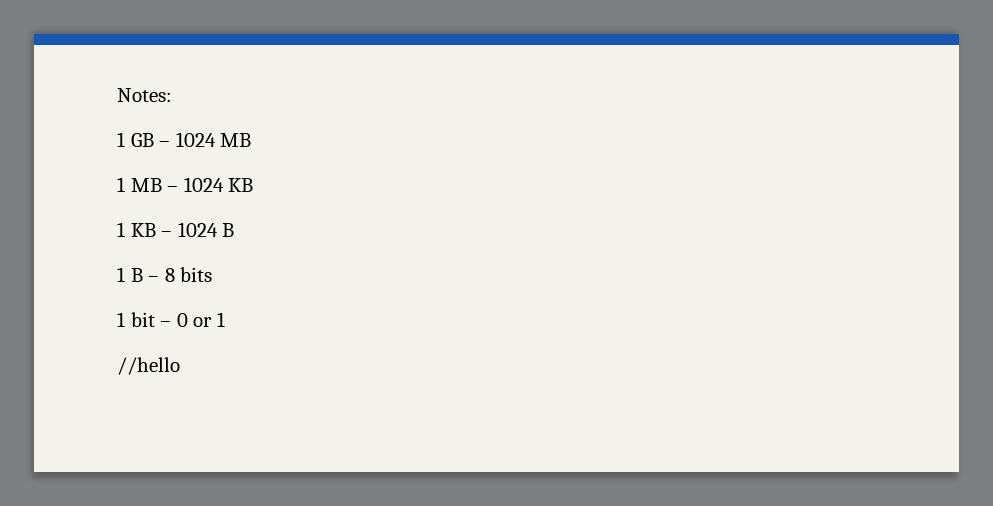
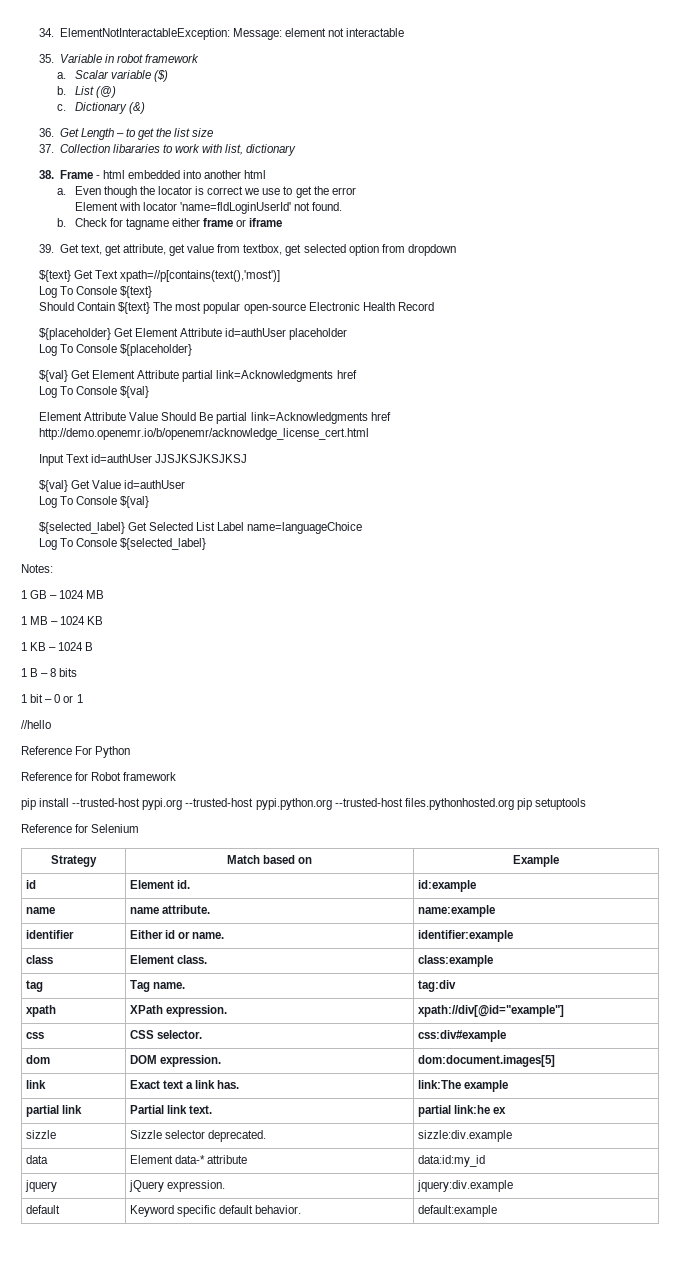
(117, 95) none -> [38,28,405,40] [38,54,199,63] [56,70,168,82] [56,86,116,98] [56,102,145,114] [38,128,214,140] [38,144,297,156] [38,170,267,179] [56,186,356,198] [74,202,343,214] [56,218,283,230] [38,244,456,256] [38,270,281,282] [38,286,153,298] [38,302,434,314] [38,328,348,340] [38,344,193,356] [38,370,357,382] [38,386,150,398] [38,412,391,424] [38,428,369,440] [38,454,248,466] [38,480,186,492] [38,496,150,508] [38,522,363,534] [38,538,207,550] 34. ElementNotInteractableException: Message: element not interactable // 35. Variable in robot framework // a. Scalar variable ($) // b. List (@) // c. Dictionary (&) // 36. Get Length – to get the list size // 37. Collection libararies to work with list, dictionary // 38. Frame - html embedded into another html // a. Even though the locator is correct we use to get the error // Element with locator 'name=fldLoginUserId' not found. // b. Check for tagname either frame or iframe // 39. Get text, get attribute, get value from textbox, get selected option from dropdown // ${text} Get Text xpath=//p[contains(text(),'most')] // Log To Console ${text} // Should Contain ${text} The most popular open-source Electronic Health Record // ${placeholder} Get Element Attribute id=authUser placeholder // Log To Console ${placeholder} // ${val} Get Element Attribute partial link=Acknowledgments href // Log To Console ${val} // Element Attribute Value Should Be partial link=Acknowledgments href http://demo.openemr.io/b/openemr/acknowledge_license_cert.html // Input Text id=authUser JJSJKSJKSJKSJ // ${val} Get Value id=authUser // Log To Console ${val} // ${selected_label} Get Selected List Label name=languageChoice // Log To Console ${selected_label} //
(180, 366) none -> [21,746,131,758] [21,772,177,781] [21,798,586,810] [21,824,140,833] [51,855,97,867] [226,855,313,864] [513,855,559,867] [25,880,36,889] [129,880,190,889] [417,880,476,892] [25,907,55,914] [129,905,210,914] [417,905,495,917] [25,930,74,939] [129,930,225,939] [417,930,513,942] [25,955,53,964] [129,955,207,964] [417,955,493,967] [25,980,43,992] [129,980,185,992] [417,980,456,992] [25,1005,56,1017] [129,1005,227,1017] [417,1005,564,1017] [25,1032,44,1039] [129,1030,202,1039] [417,1030,506,1042] [25,1055,50,1064] [129,1055,221,1067] [417,1055,555,1067] [25,1080,46,1089] [129,1080,240,1089] [417,1080,508,1092] [25,1105,82,1117] [129,1105,213,1114] [417,1105,507,1117] [25,1130,56,1139] [129,1130,267,1142] [417,1130,512,1142] [25,1155,48,1164] [129,1155,248,1164] [417,1155,485,1167] [24,1180,57,1192] [128,1180,225,1192] [416,1180,513,1192] [25,1205,60,1214] [129,1205,302,1217] [417,1205,497,1217] // Reference For Python // Reference for Robot framework // pip install --trusted-host pypi.org --trusted-host pypi.python.org --trusted-host files.pythonhosted.org pip setuptools // Reference for Selenium // Strategy | Match based on | Example // id | Element id. | id:example // name | name attribute. | name:example // identifier | Either id or name. | identifier:example // class | Element class. | class:example // tag | Tag name. | tag:div // xpath | XPath expression. | xpath://div[@id="example"] // css | CSS selector. | css:div#example // dom | DOM expression. | dom:document.images[5] // link | Exact text a link has. | link:The example // partial link | Partial link text. | partial link:he ex // sizzle | Sizzle selector deprecated. | sizzle:div.example // data | Element data-* attribute | data:id:my_id // jquery | jQuery expression. | jquery:div.example // default | Keyword specific default behavior. | default:example

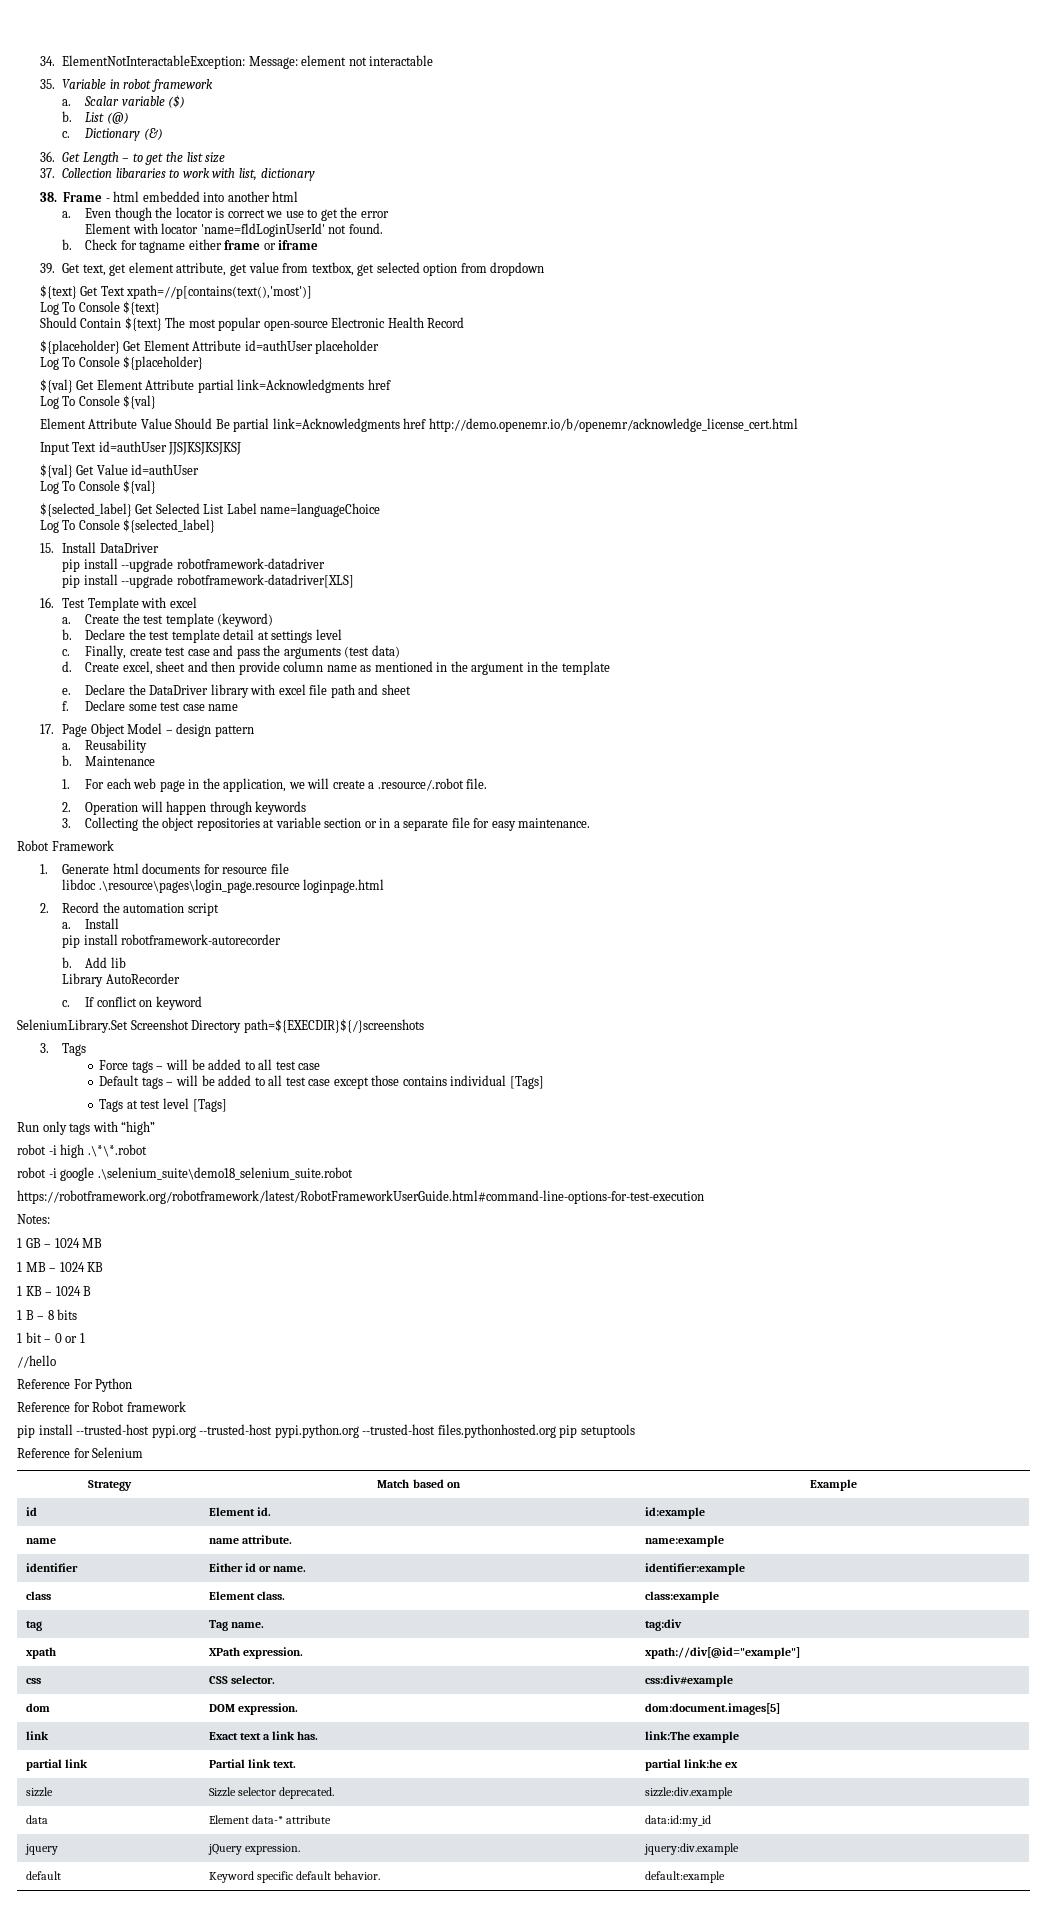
(121, 250) none -> [128,262,174,273] element
(207, 544) none -> [39,542,159,553] [62,558,325,572] [62,574,354,588] [39,597,197,611] [62,613,274,627] [62,629,342,643] [62,645,400,659] [62,661,610,675] [62,684,411,698] [62,700,239,711] [39,723,254,737] [62,739,148,753] [62,755,156,766] [62,778,488,792] [62,801,307,815] [62,817,591,831] [17,840,114,851] [39,863,289,874] [62,879,385,893] [39,902,219,916] [62,918,120,929] [62,934,282,948] [62,957,126,968] [62,973,180,987] [62,996,202,1010] [17,1019,424,1033] [39,1043,87,1056] [99,1059,321,1073] [99,1075,544,1089] [99,1098,227,1112] [17,1121,156,1135] [17,1144,147,1158] [17,1167,353,1181] [17,1190,704,1204] // 15. Install DataDriver // pip install --upgrade robotframework-datadriver // pip install --upgrade robotframework-datadriver[XLS] // 16. Test Template with excel // a. Create the test template (keyword) // b. Declare the test template detail at settings level // c. Finally, create test case and pass the arguments (test data) // d. Create excel, sheet and then provide column name as mentioned in the argument in the template // e. Declare the DataDriver library with excel file path and sheet // f. Declare some test case name // 17. Page Object Model – design pattern // a. Reusability // b. Maintenance // 1. For each web page in the application, we will create a .resource/.robot file. // 2. Operation will happen through keywords // 3. Collecting the object repositories at variable section or in a separate file for easy maintenance. // Robot Framework // 1. Generate html documents for resource file // libdoc .\resource\pages\login_page.resource loginpage.html // 2. Record the automation script // a. Install // pip install robotframework-autorecorder // b. Add lib // Library AutoRecorder // c. If conflict on keyword // SeleniumLibrary.Set Screenshot Directory path=${EXECDIR}${/}screenshots // 3. Tags // Force tags – will be added to all test case // Default tags – will be added to all test case except those contains individual [Tags] // Tags at test level [Tags] // Run only tags with “high” // robot -i high .\*\*.robot // robot -i google .\selenium_suite\demo18_selenium_suite.robot // https://robotframework.org/robotframework/latest/RobotFrameworkUserGuide.html#command-line-options-for-test-execution

